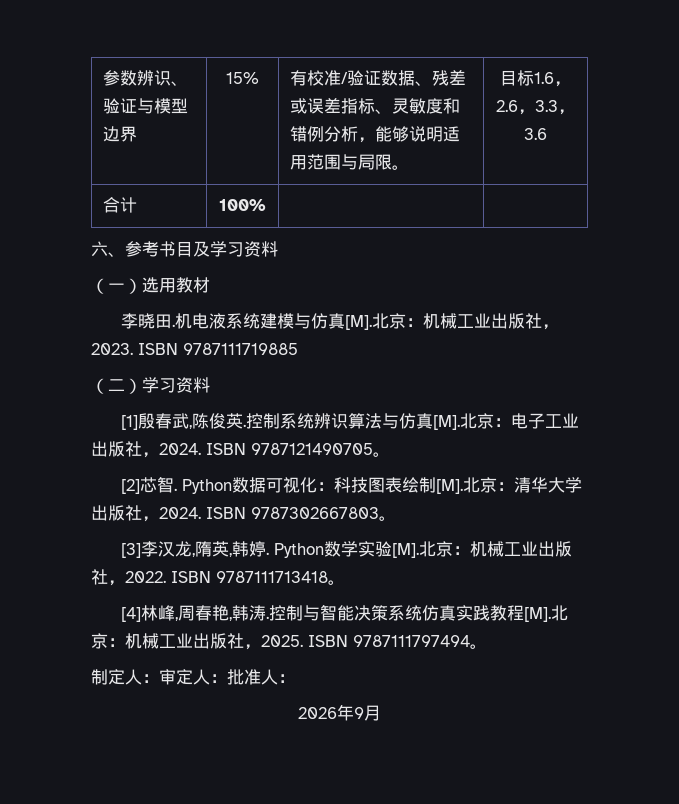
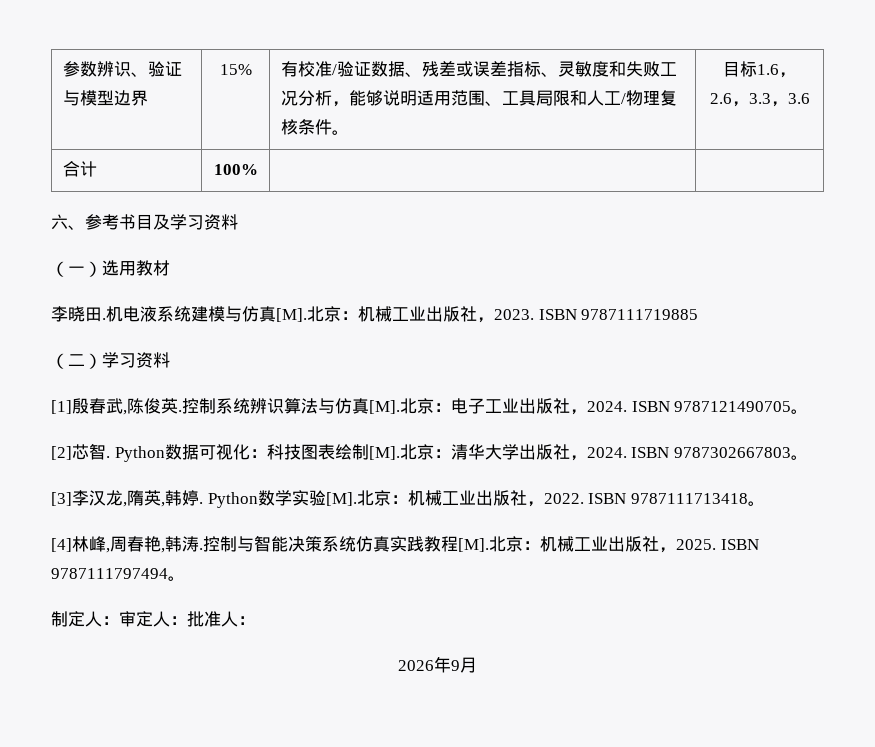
[289,126,324,142] 错例 -> [625,61,677,77] [280,90,298,106] 失败工况
[340,154,392,170] 与局限 -> [484,90,677,106] [280,119,332,135] 、工具局限和人工/物理复核条件

